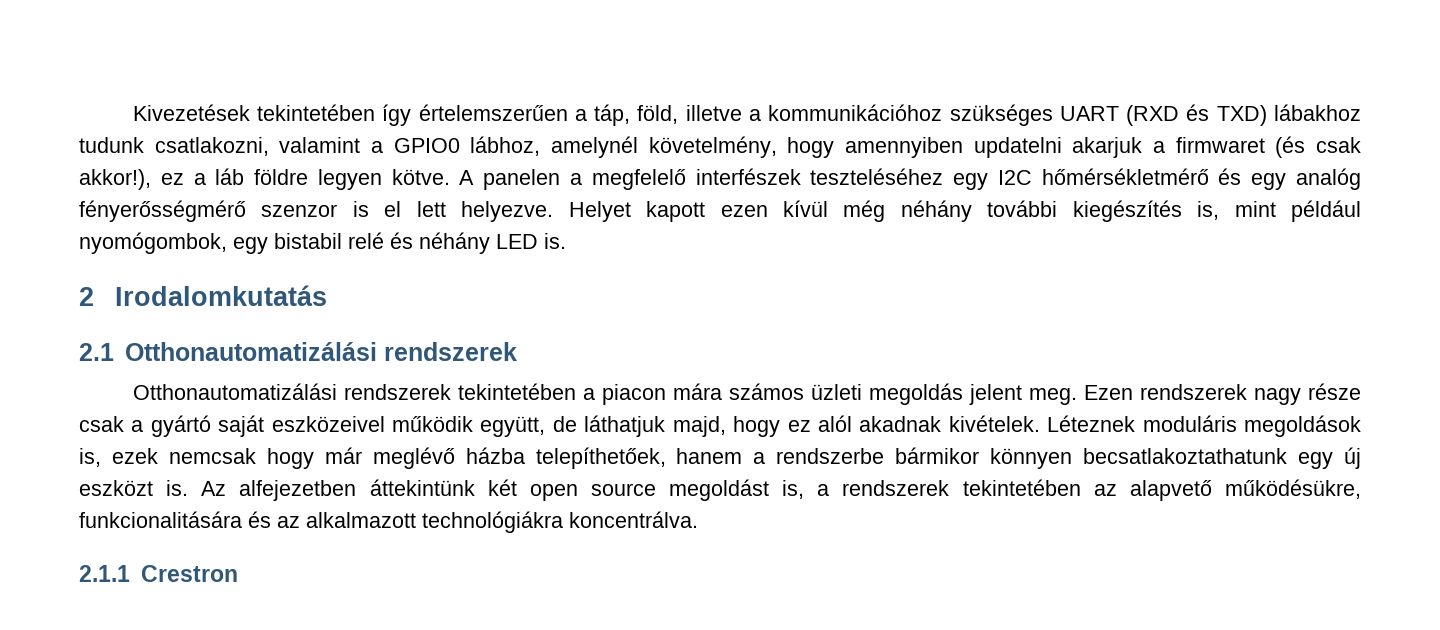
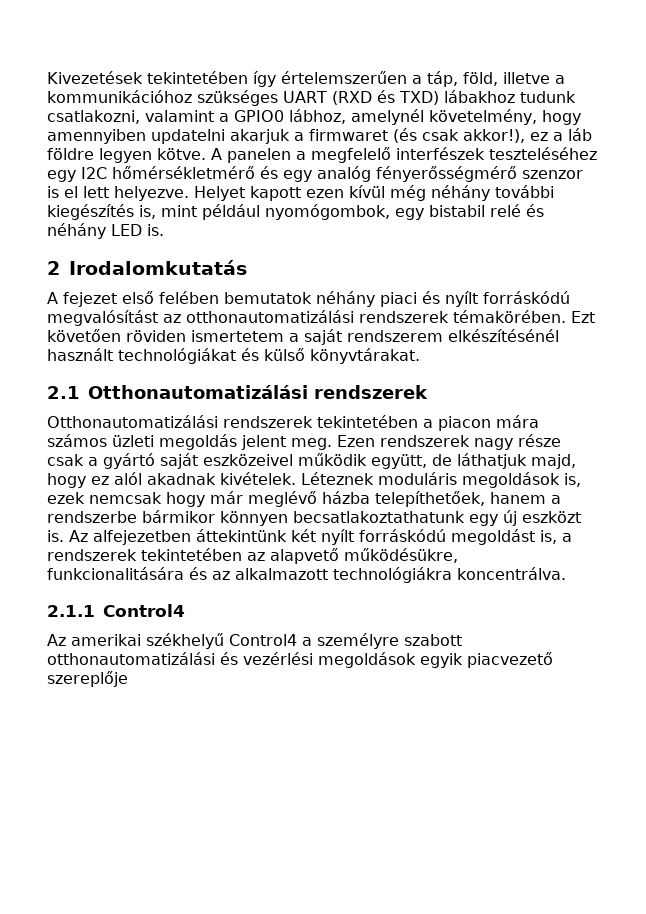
(328, 295) none -> [47,291,570,307] [47,310,595,326] [47,329,559,345] [47,348,420,364] // A fejezet első felében bemutatok néhány piaci és nyílt forráskódú megvalósítást az otthonautomatizálási rendszerek témakörében. Ezt követően röviden ismertetem a saját rendszerem elkészítésénél használt technológiákat és külső könyvtárakat.
[529,483,656,501] open source -> [321,529,446,545] nyílt forráskódú
[140,565,238,582] Crestron -> [103,604,185,617] [47,633,462,649] [47,652,553,668] [47,671,128,687] Control4 // Az amerikai székhelyű Control4 a személyre szabott otthonautomatizálási és vezérlési megoldások egyik piacvezető szereplője

